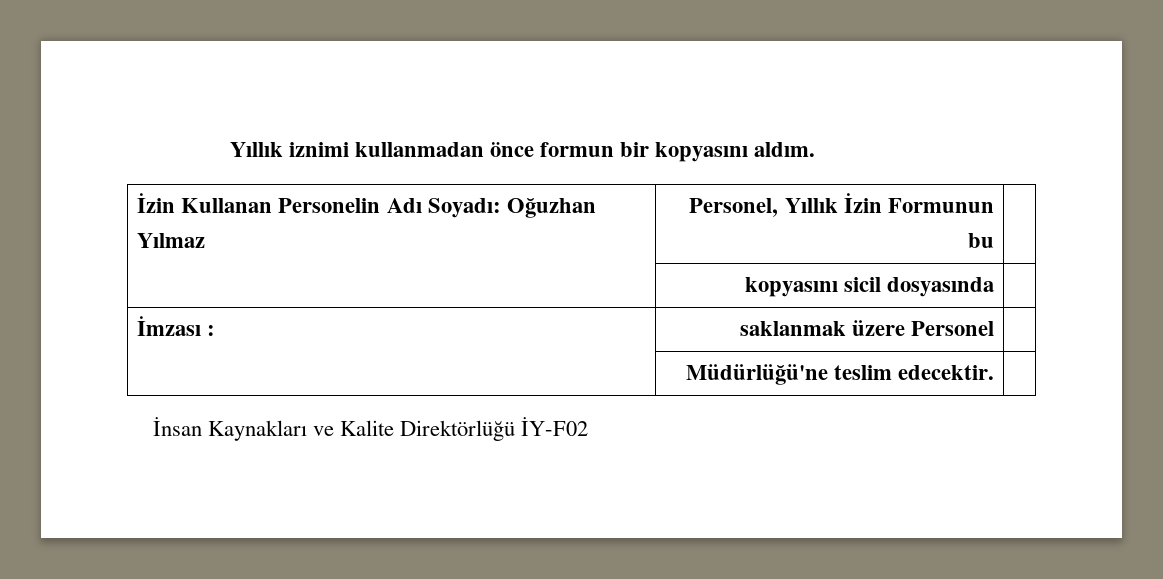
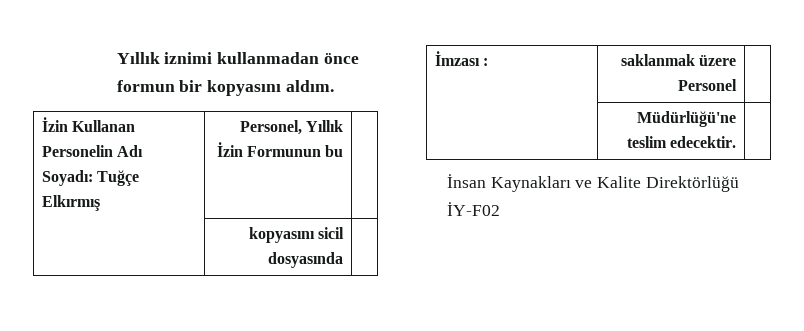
[506,198,596,218] [137,233,206,248] Oğuzhan Yılmaz -> [96,170,139,186] [41,195,100,211] Tuğçe Elkırmış

